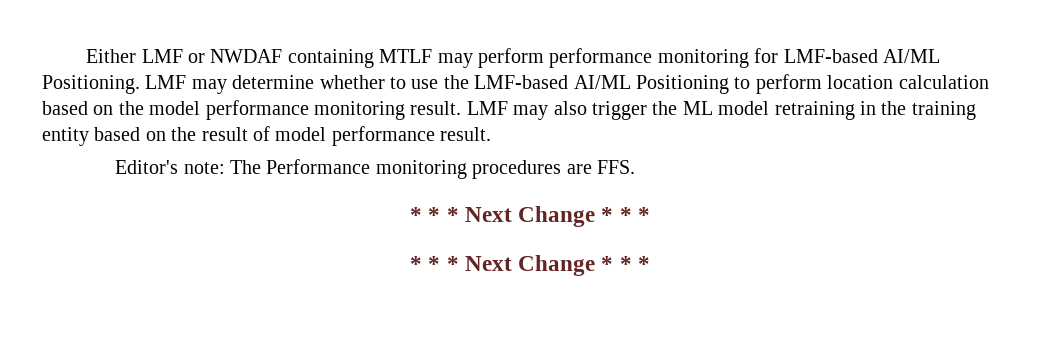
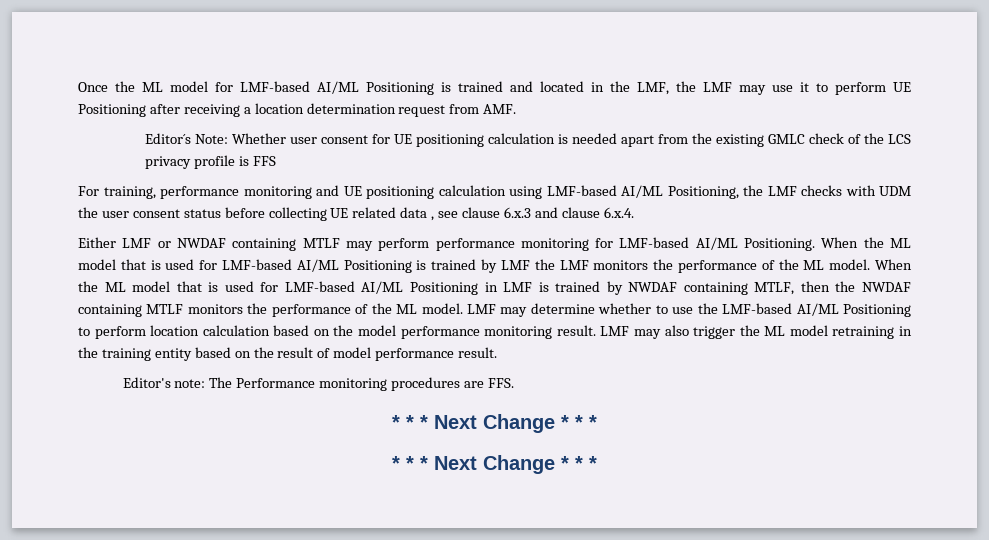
(86, 56) none -> [78,81,911,95] [78,103,517,117] [144,133,912,147] [144,155,276,169] [78,185,911,199] [78,207,634,221] Once the ML model for LMF-based AI/ML Positioning is trained and located in the LMF, the LMF may use it to perform UE Positioning after receiving a location determination request from AMF. // Editor´s Note: Whether user consent for UE positioning calculation is needed apart from the existing GMLC check of the LCS privacy profile is FFS // For training, performance monitoring and UE positioning calculation using LMF-based AI/ML Positioning, the LMF checks with UDM the user consent status before collecting UE related data , see clause 6.x.3 and clause 6.x.4. //
(140, 84) none -> [821,237,911,248] [78,259,913,273] [78,281,911,295] [78,303,463,317] When the ML model that is used for LMF-based AI/ML Positioning is trained by LMF the LMF monitors the performance of the ML model. When the ML model that is used for LMF-based AI/ML Positioning in LMF is trained by NWDAF containing MTLF, then the NWDAF containing MTLF monitors the performance of the ML model.

